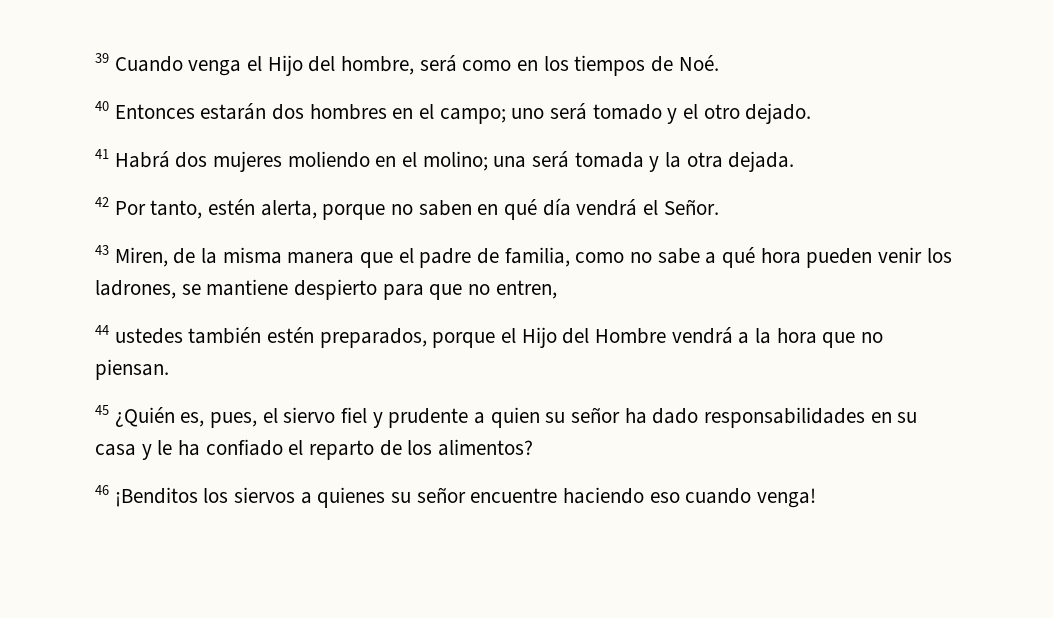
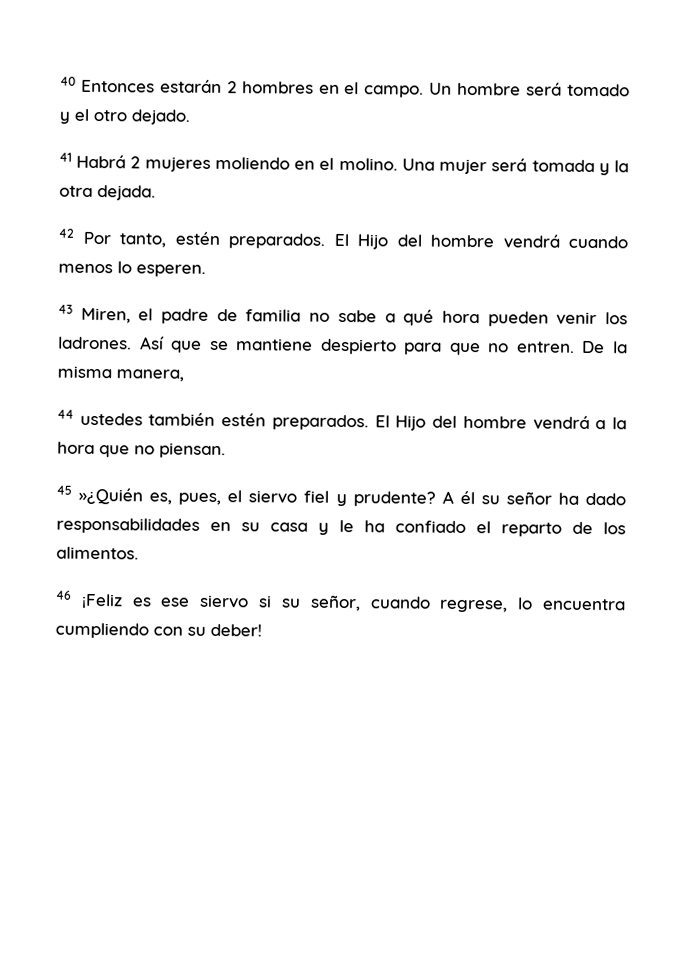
[95,53,719,76] 39 Cuando venga el Hijo del hombre, será como en los tiempos de Noé. // -> (60, 81) none
[272,104,305,120] dos -> [226,81,237,94] 2
[439,108,545,124] campo; uno -> [364,82,522,98] campo. Un hombre
[175,152,208,168] dos -> [130,156,141,169] 2
[422,151,527,171] molino; una -> [338,157,488,175] molino. Una mujer
[260,198,719,220] [95,245,394,268] alerta, porque no saben en qué día vendrá el Señor. // 43 Miren, de la misma manera que -> [228,233,628,250] [58,261,206,277] [58,304,131,324] preparados. El Hijo del hombre vendrá cuando menos lo esperen. // 43 Miren,
[504,247,625,267] familia, como -> [245,309,302,322] familia
[95,280,176,299] ladrones, -> [58,336,203,353] ladrones. Así que
[495,280,557,299] entren, -> [516,340,628,354] [57,365,184,382] entren. De la misma manera,
[319,327,667,348] preparados, porque el Hijo del Hombre -> [271,414,527,431] preparados. El Hijo del hombre
[114,407,175,427] ¿Quién -> [78,487,144,505] »¿Quién
[388,407,540,428] prudente a quien -> [352,490,475,507] prudente? A él
[438,439,534,456] alimentos? -> [56,546,139,560] alimentos.
[114,487,817,508] ¡Benditos los siervos a quienes su señor encuentre haciendo eso cuando venga! -> [80,593,626,613] [55,622,262,639] ¡Feliz es ese siervo si su señor, cuando regrese, lo encuentra cumpliendo con su deber!

